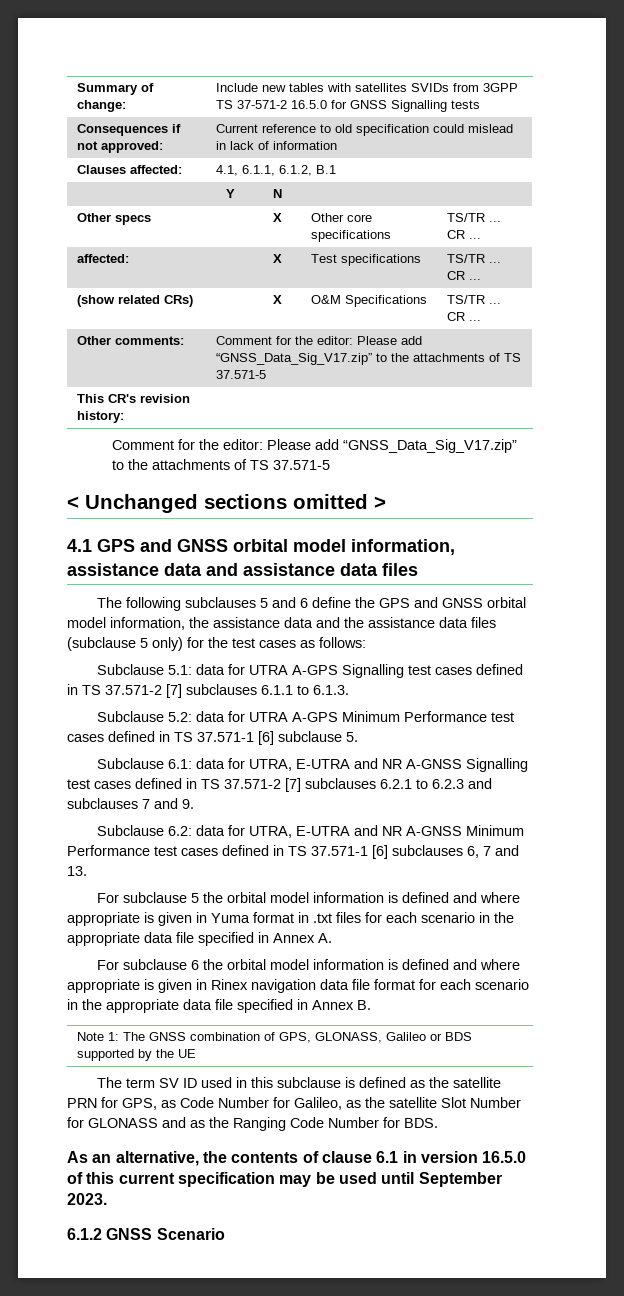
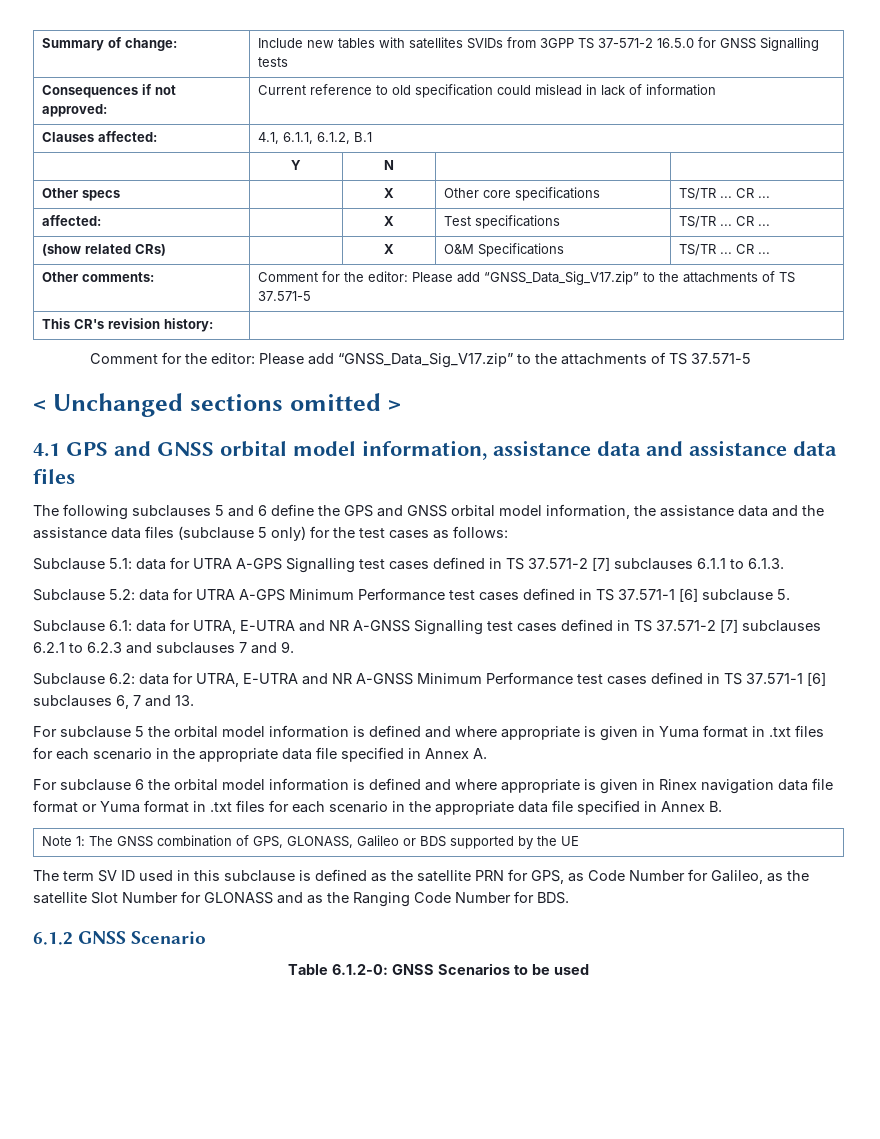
(415, 984) none -> [82,800,265,813] or Yuma format in .txt files
[67,1151,527,1166] [67,1172,502,1187] [67,1193,107,1205] [67,1228,225,1240] As an alternative, the contents of clause 6.1 in version 16.5.0 of this current specification may be used until September 2023. // 6.1.2 GNSS Scenario -> [33,931,207,945] [288,963,589,975] 6.1.2 GNSS Scenario // Table 6.1.2-0: GNSS Scenarios to be used

